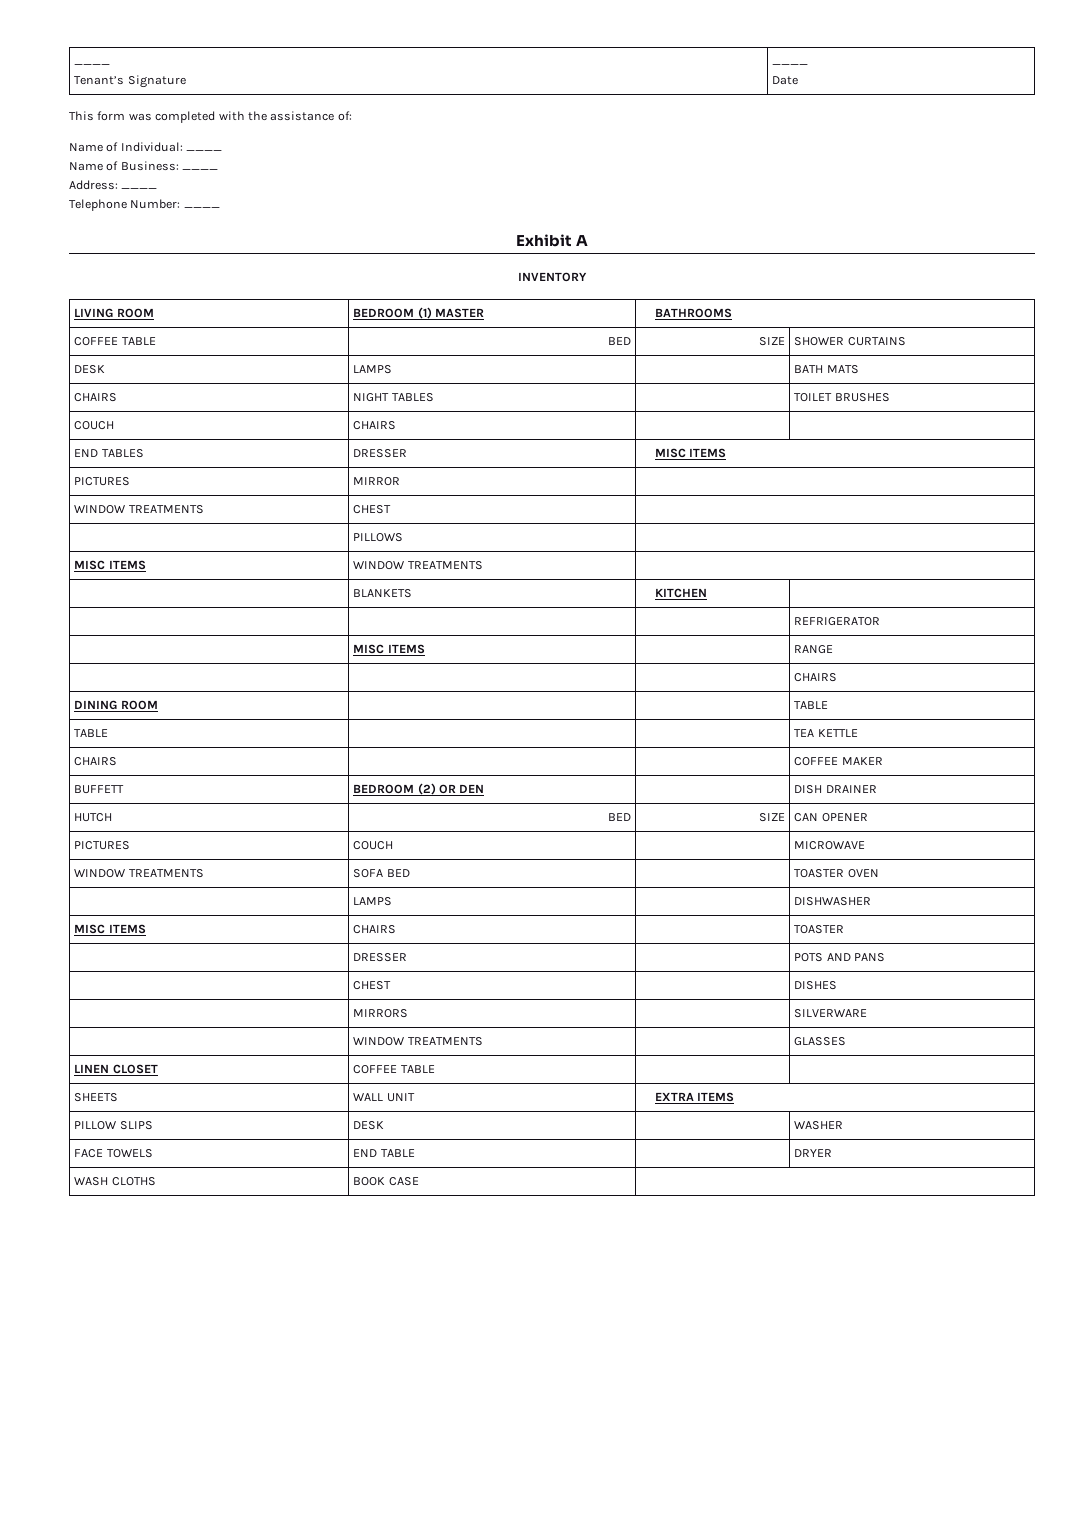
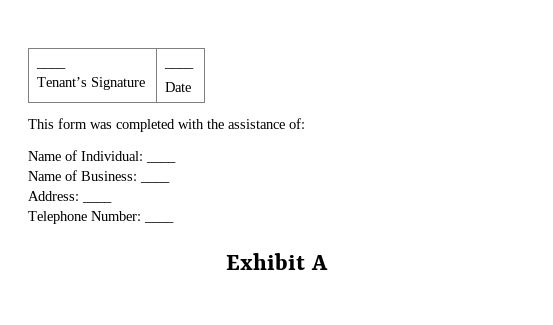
[518,272,587,282] [74,308,154,318] [353,307,484,319] [654,308,732,318] [74,337,156,346] [607,337,631,345] [758,337,785,346] [794,337,906,346] [74,365,106,374] [353,365,393,374] [794,365,859,374] [74,393,118,402] [353,393,434,402] [794,393,890,402] [74,421,115,430] [353,421,397,430] [74,449,144,458] [353,449,408,458] [654,448,727,458] [74,477,131,486] [353,477,401,486] [74,505,204,514] [353,505,392,514] [353,533,404,542] [74,560,146,570] [353,561,483,570] [353,589,413,598] [654,588,707,598] [794,617,881,626] [353,644,425,654] [794,645,834,654] [794,673,838,682] [74,700,158,710] [794,701,829,709] [74,729,109,737] [794,729,858,737] [74,757,118,766] [794,757,883,766] [74,785,125,794] [353,783,485,795] [794,785,877,794] [74,813,113,822] [607,813,631,821] [758,813,785,822] [794,813,868,822] [74,841,131,850] [353,841,394,850] [794,841,866,850] [74,869,204,878] [353,869,410,878] [794,869,879,878] [353,897,393,906] [794,897,872,906] [74,924,146,934] [353,925,397,934] [794,925,845,934] [353,953,408,962] [794,953,885,962] [353,981,392,990] [794,981,838,990] [353,1009,409,1018] [794,1009,868,1018] [353,1037,483,1046] [794,1037,847,1046] [74,1064,158,1074] [353,1065,435,1074] [74,1093,119,1102] [353,1093,415,1102] [654,1092,735,1102] [74,1121,153,1130] [353,1121,385,1130] [794,1121,844,1130] [74,1149,153,1158] [353,1149,415,1157] [794,1149,833,1157] [74,1177,156,1186] [353,1177,419,1186] // INVENTORY // LIVING ROOM | BEDROOM (1) MASTER | BATHROOMS // COFFEE TABLE | BED | SIZE | SHOWER CURTAINS // DESK | LAMPS | | BATH MATS // CHAIRS | NIGHT TABLES | | TOILET BRUSHES // COUCH | CHAIRS | | // END TABLES | DRESSER | MISC ITEMS // PICTURES | MIRROR | // WINDOW TREATMENTS | CHEST | // | PILLOWS | // MISC ITEMS | WINDOW TREATMENTS | // | BLANKETS | KITCHEN | // | | | REFRIGERATOR // | MISC ITEMS | | RANGE // | | | CHAIRS // DINING ROOM | | | TABLE // TABLE | | | TEA KETTLE // CHAIRS | | | COFFEE MAKER // BUFFETT | BEDROOM (2) OR DEN | | DISH DRAINER // HUTCH | BED | SIZE | CAN OPENER // PICTURES | COUCH | | MICROWAVE // WINDOW TREATMENTS | SOFA BED | | TOASTER OVEN // | LAMPS | | DISHWASHER // MISC ITEMS | CHAIRS | | TOASTER // | DRESSER | | POTS AND PANS // | CHEST | | DISHES // | MIRRORS | | SILVERWARE // | WINDOW TREATMENTS | | GLASSES // LINEN CLOSET | COFFEE TABLE | | // SHEETS | WALL UNIT | EXTRA ITEMS // PILLOW SLIPS | DESK | | WASHER // FACE TOWELS | END TABLE | | DRYER // WASH CLOTHS | BOOK CASE | -> (329, 262) none

